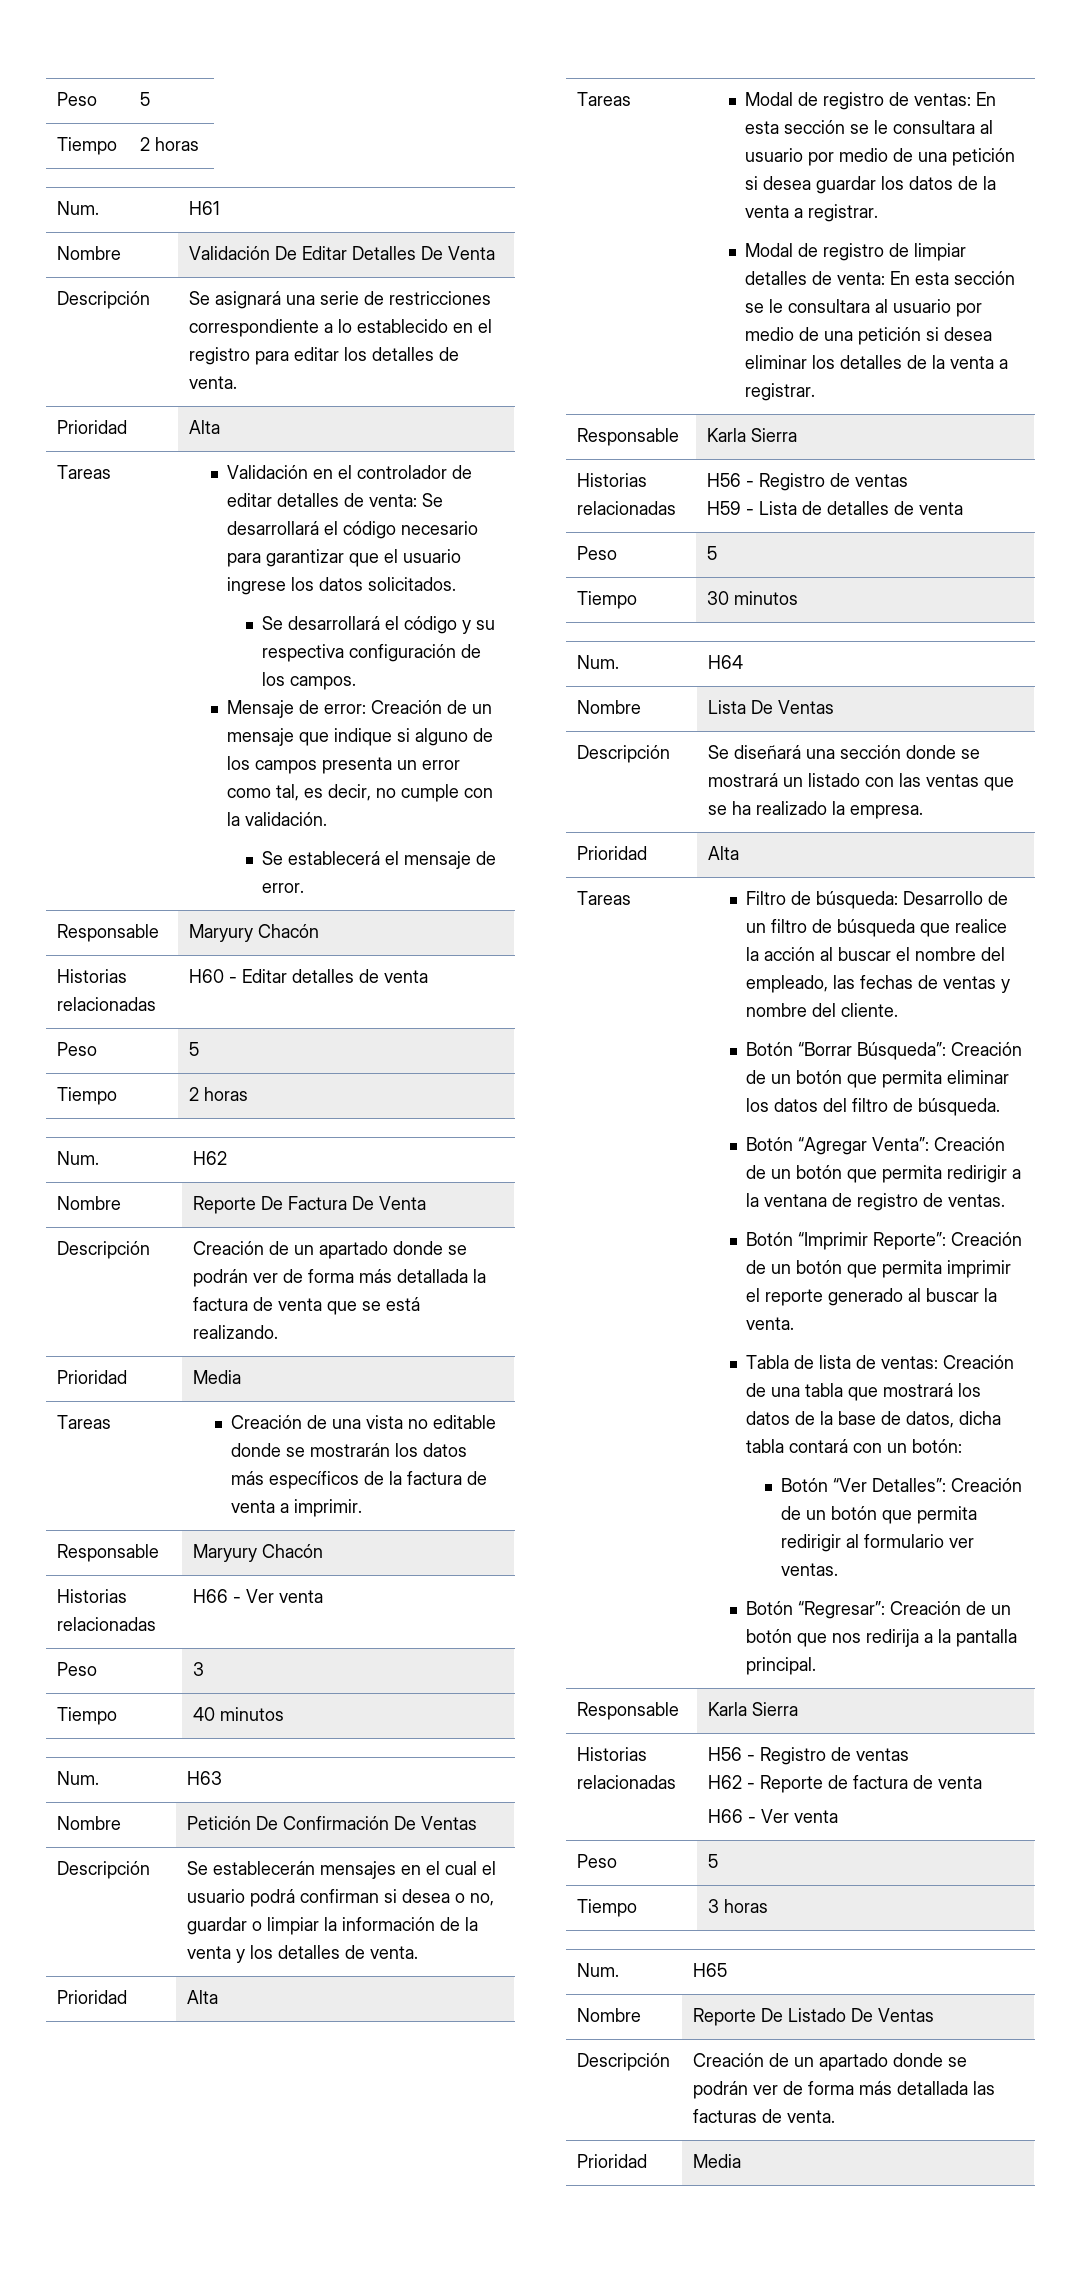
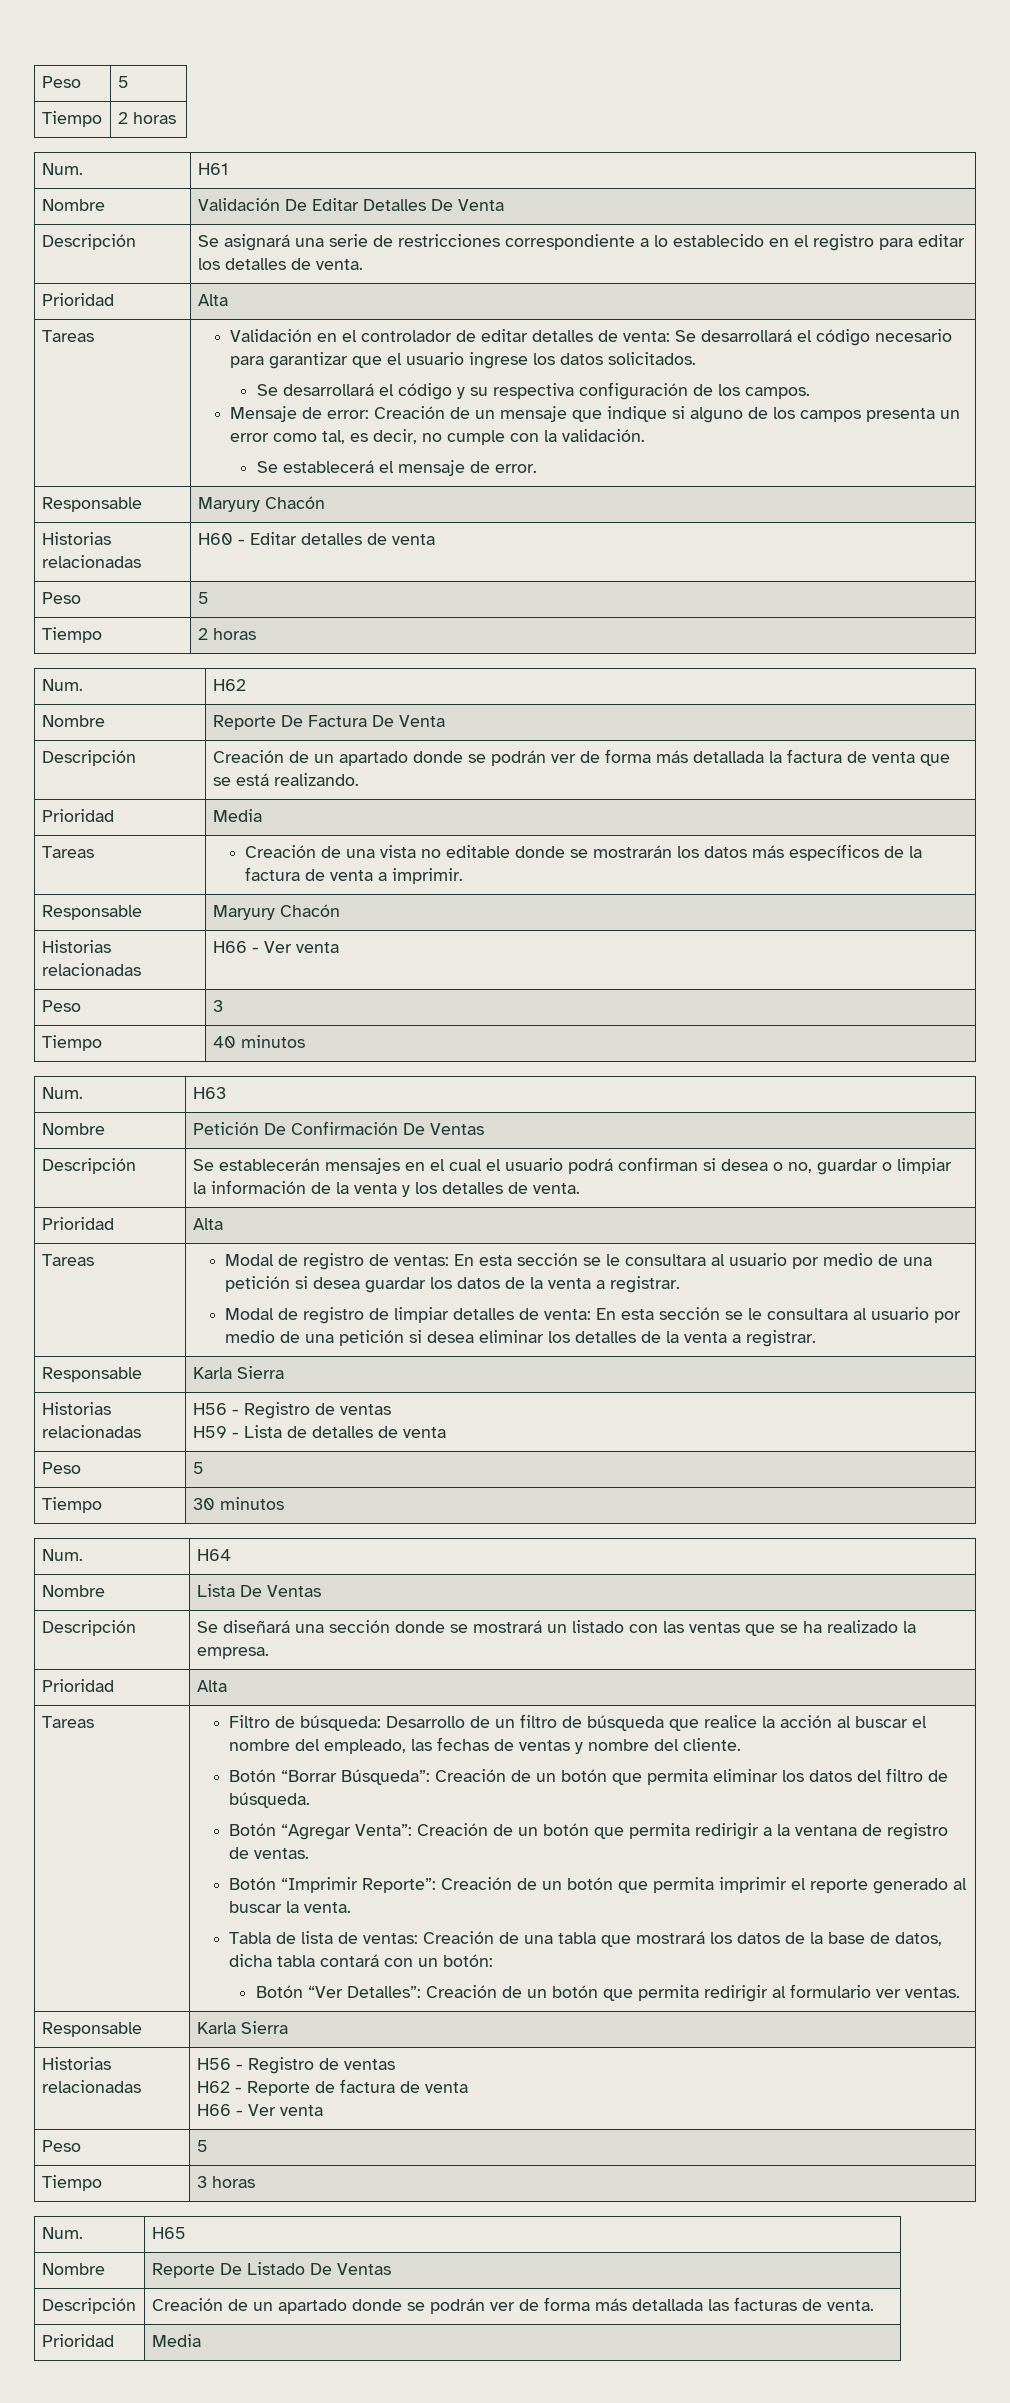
[745,1601,1011,1619] [745,1629,1017,1647] [745,1657,816,1675] // Botón “Regresar”: Creación de un botón que nos redirija a la pantalla principal. -> (960, 1992) none

